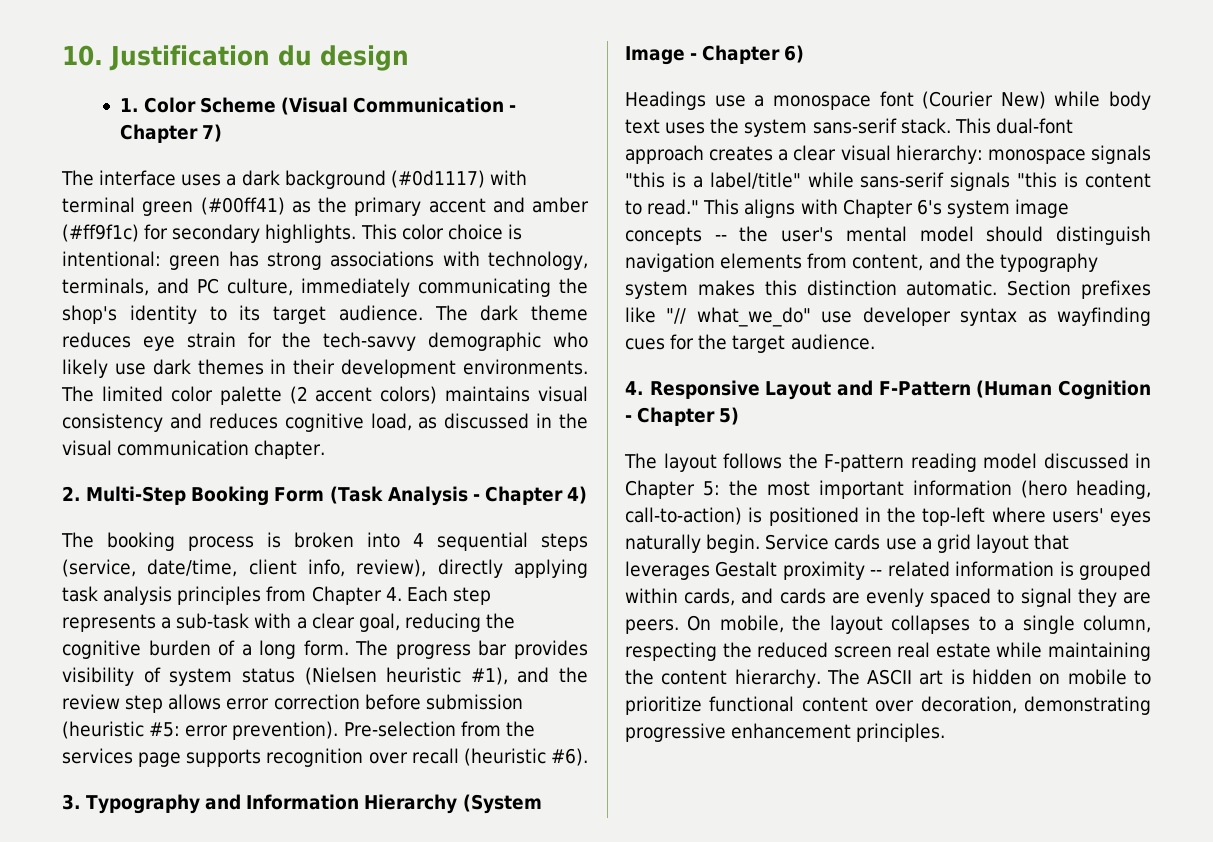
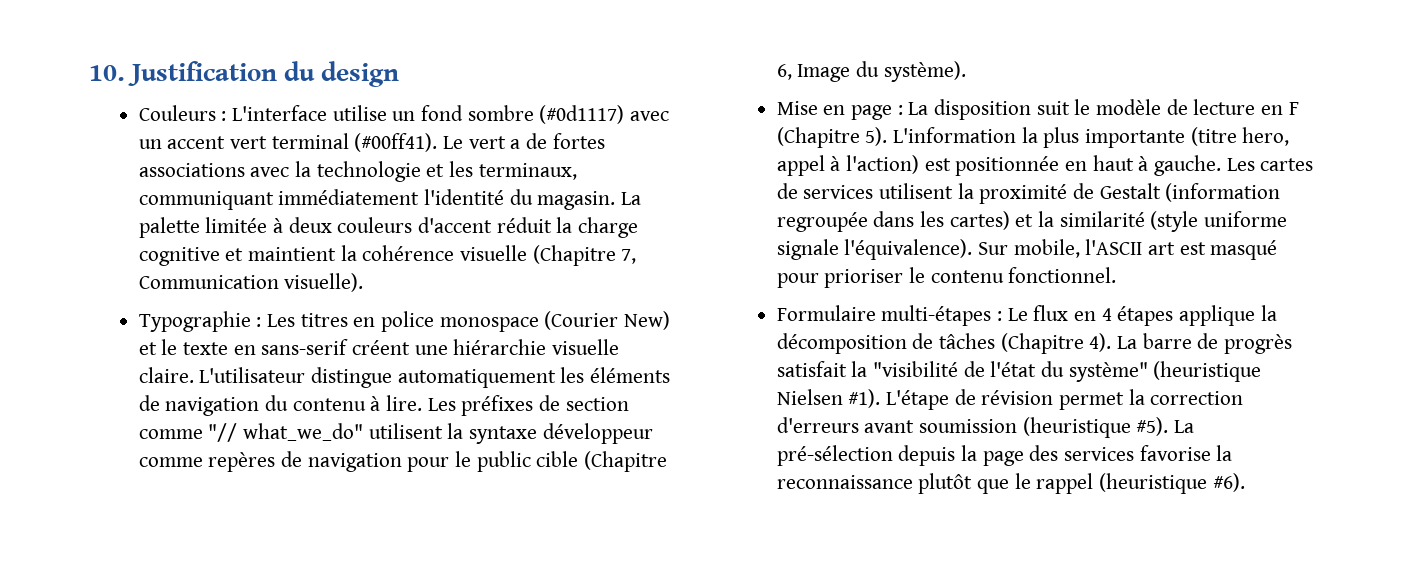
[119,97,517,115] [119,124,222,143] [61,170,527,189] [62,197,589,216] [62,224,522,243] [62,251,588,270] [62,278,588,297] [62,305,588,324] [62,332,588,351] [62,359,588,378] [61,386,588,405] [62,413,588,432] [62,440,326,459] [62,486,587,506] [61,532,588,551] [62,559,588,578] [62,586,491,605] [62,613,516,632] [62,640,588,659] [62,667,588,686] [62,694,523,713] [62,721,535,740] [62,748,588,767] [62,794,542,814] [625,45,805,65] [625,91,1151,110] [625,118,1073,137] [625,145,1151,164] [625,172,1151,191] [625,199,1070,218] [625,226,1151,245] [625,253,1098,272] [625,280,1151,299] [625,307,1151,327] [625,334,875,353] [625,380,1151,400] [625,407,740,426] [624,453,1151,472] [625,480,1151,499] [625,507,1151,526] [625,534,1070,553] [625,561,1151,580] [625,588,1151,607] [625,615,1151,634] [625,642,1151,661] [625,669,1151,688] [625,696,1151,715] [625,723,946,742] 1. Color Scheme (Visual Communication - Chapter 7) // The interface uses a dark background (#0d1117) with terminal green (#00ff41) as the primary accent and amber (#ff9f1c) for secondary highlights. This color choice is intentional: green has strong associations with technology, terminals, and PC culture, immediately communicating the shop's identity to its target audience. The dark theme reduces eye strain for the tech-savvy demographic who likely use dark themes in their development environments. The limited color palette (2 accent colors) maintains visual consistency and reduces cognitive load, as discussed in the visual communication chapter. // 2. Multi-Step Booking Form (Task Analysis - Chapter 4) // The booking process is broken into 4 sequential steps (service, date/time, client info, review), directly applying task analysis principles from Chapter 4. Each step represents a sub-task with a clear goal, reducing the cognitive burden of a long form. The progress bar provides visibility of system status (Nielsen heuristic #1), and the review step allows error correction before submission (heuristic #5: error prevention). Pre-selection from the services page supports recognition over recall (heuristic #6). // 3. Typography and Information Hierarchy (System Image - Chapter 6) // Headings use a monospace font (Courier New) while body text uses the system sans-serif stack. This dual-font approach creates a clear visual hierarchy: monospace signals "this is a label/title" while sans-serif signals "this is content to read." This aligns with Chapter 6's system image concepts -- the user's mental model should distinguish navigation elements from content, and the typography system makes this distinction automatic. Section prefixes like "// what_we_do" use developer syntax as wayfinding cues for the target audience. // 4. Responsive Layout and F-Pattern (Human Cognition - Chapter 5) // The layout follows the F-pattern reading model discussed in Chapter 5: the most important information (hero heading, call-to-action) is positioned in the top-left where users' eyes naturally begin. Service cards use a grid layout that leverages Gestalt proximity -- related information is grouped within cards, and cards are evenly spaced to signal they are peers. On mobile, the layout collapses to a single column, respecting the reduced screen real estate while maintaining the content hierarchy. The ASCII art is hidden on mobile to prioritize functional content over decoration, demonstrating progressive enhancement principles. -> [138,105,669,124] [138,133,605,152] [138,161,577,182] [138,189,641,210] [138,217,638,238] [138,245,637,266] [138,273,364,292] [138,311,670,332] [138,339,619,355] [138,367,670,388] [138,395,629,416] [138,423,653,444] [138,451,667,472] [776,61,966,82] [776,99,1299,120] [776,127,1290,148] [776,155,1314,176] [776,183,1281,204] [776,211,1287,232] [776,239,1278,260] [776,267,1117,288] [776,305,1277,326] [776,333,1292,354] [776,361,1262,382] [776,389,1244,410] [776,417,1194,438] [776,445,1233,466] [776,473,1245,494] Couleurs : L'interface utilise un fond sombre (#0d1117) avec un accent vert terminal (#00ff41). Le vert a de fortes associations avec la technologie et les terminaux, communiquant immédiatement l'identité du magasin. La palette limitée à deux couleurs d'accent réduit la charge cognitive et maintient la cohérence visuelle (Chapitre 7, Communication visuelle). // Typographie : Les titres en police monospace (Courier New) et le texte en sans-serif créent une hiérarchie visuelle claire. L'utilisateur distingue automatiquement les éléments de navigation du contenu à lire. Les préfixes de section comme "// what_we_do" utilisent la syntaxe développeur comme repères de navigation pour le public cible (Chapitre 6, Image du système). // Mise en page : La disposition suit le modèle de lecture en F (Chapitre 5). L'information la plus importante (titre hero, appel à l'action) est positionnée en haut à gauche. Les cartes de services utilisent la proximité de Gestalt (information regroupée dans les cartes) et la similarité (style uniforme signale l'équivalence). Sur mobile, l'ASCII art est masqué pour prioriser le contenu fonctionnel. // Formulaire multi-étapes : Le flux en 4 étapes applique la décomposition de tâches (Chapitre 4). La barre de progrès satisfait la "visibilité de l'état du système" (heuristique Nielsen #1). L'étape de révision permet la correction d'erreurs avant soumission (heuristique #5). La pré-sélection depuis la page des services favorise la reconnaissance plutôt que le rappel (heuristique #6).

